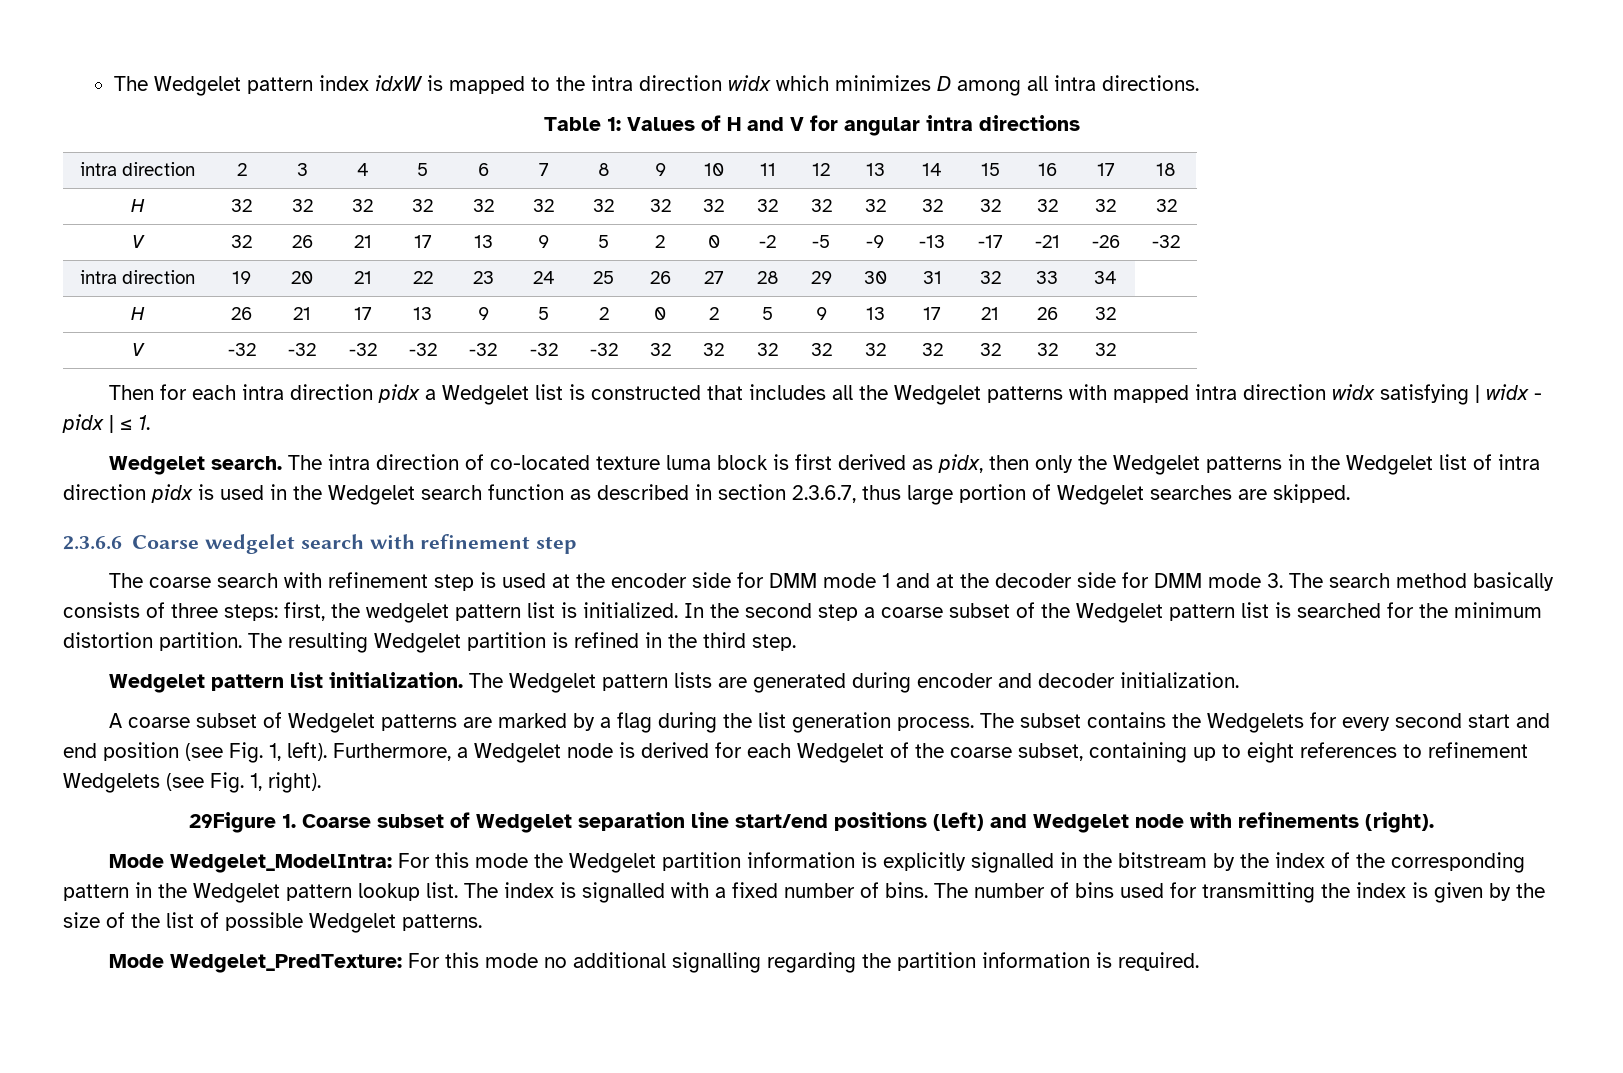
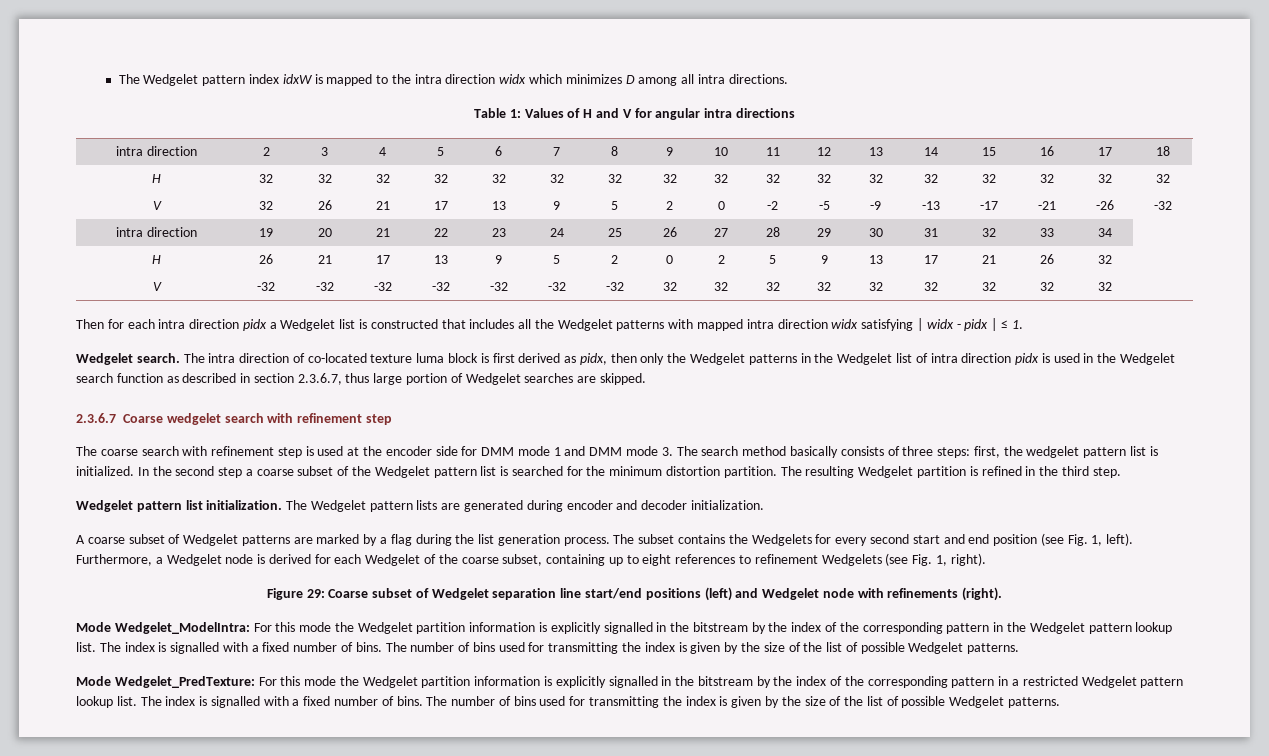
[63,536,122,550] 2.3.6.6 -> [76,413,116,423] 2.3.6.7
[936,572,1150,588] at the decoder side for -> (586, 451) none
[189,812,296,833] 29Figure 1. -> [266,588,325,600] Figure 29:
[544,952,1200,973] no additional signalling regarding the partition information is required. -> [339,676,1184,688] [76,696,1060,708] the Wedgelet partition information is explicitly signalled in the bitstream by the index of the corresponding pattern in a restricted Wedgelet pattern lookup list. The index is signalled with a fixed number of bins. The number of bins used for transmitting the index is given by the size of the list of possible Wedgelet patterns.

